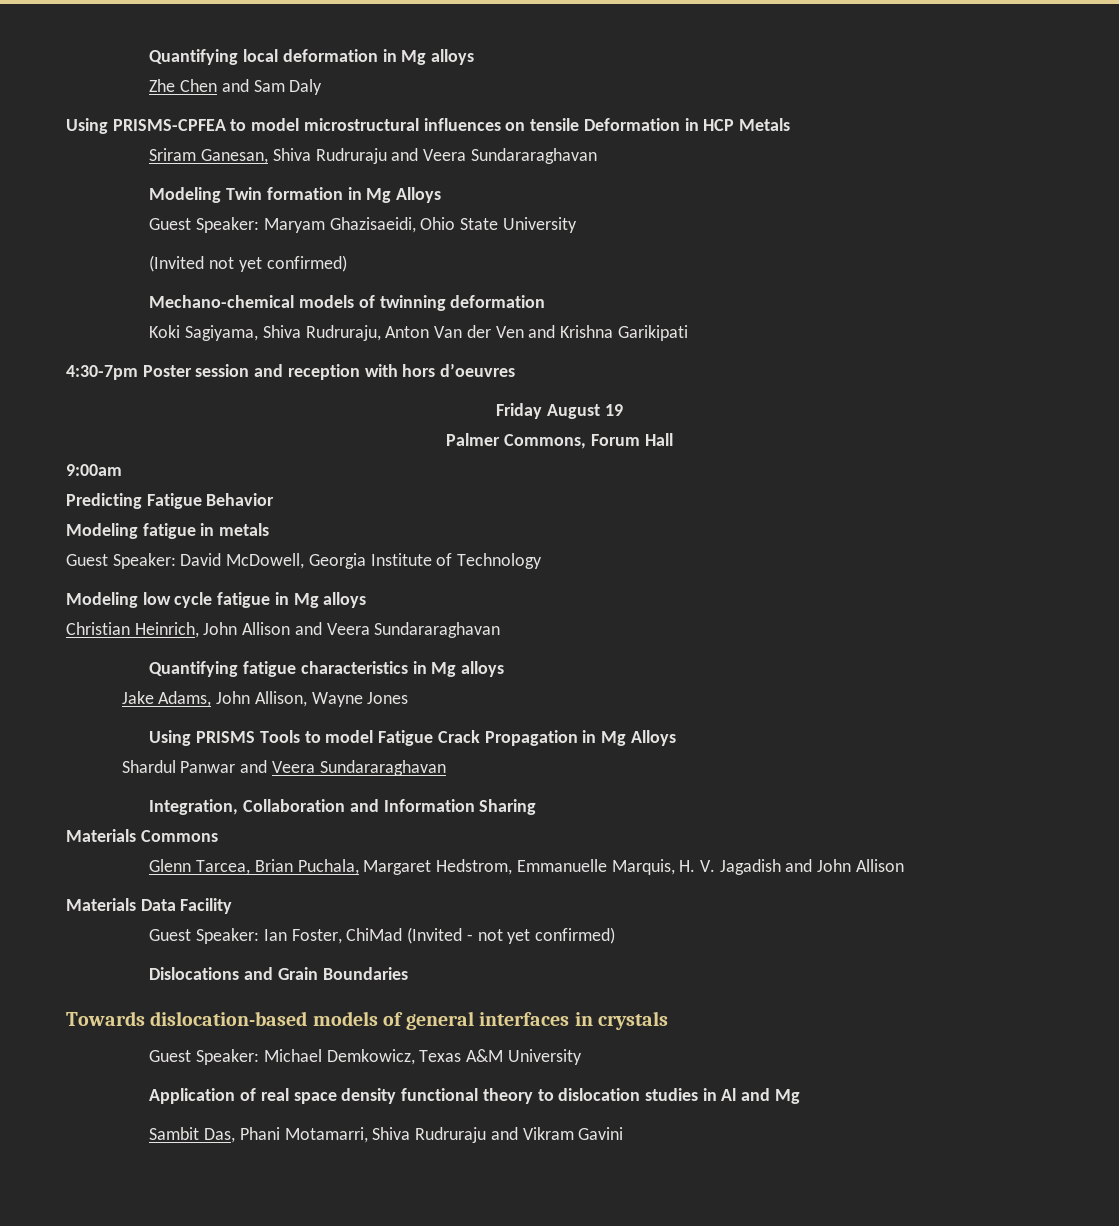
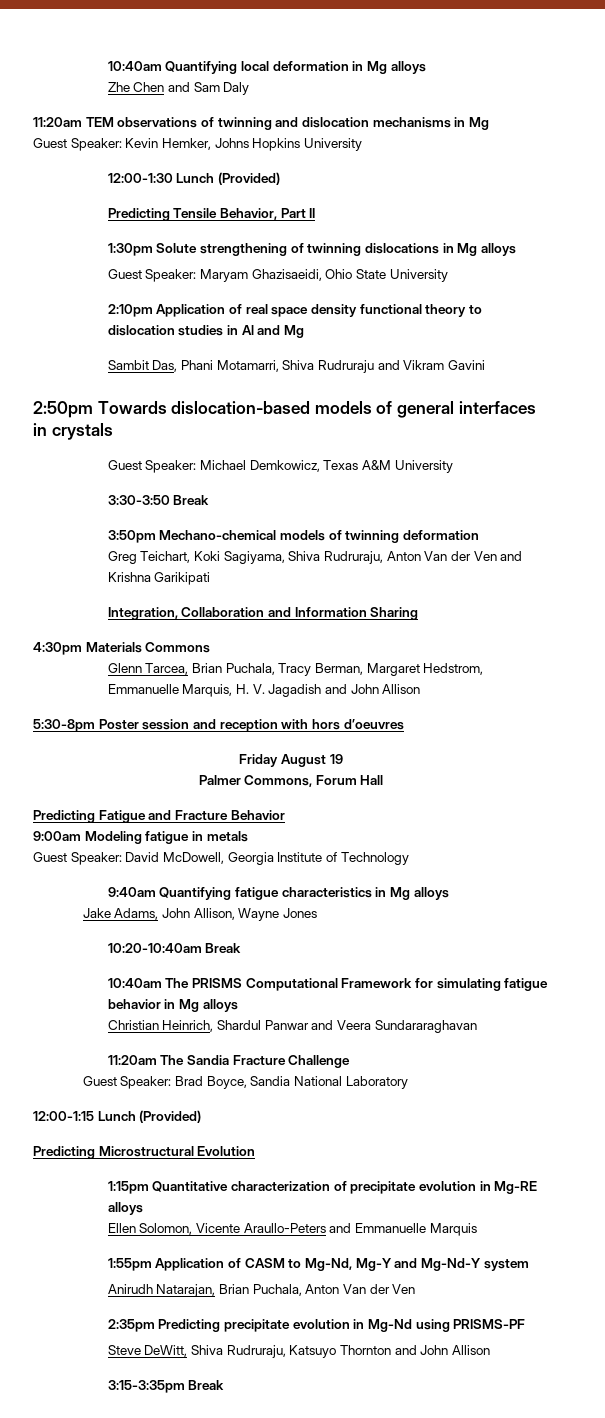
(149, 57) none -> [107,61,162,71] 10:40am
[66,118,790,134] [149,148,597,164] [149,187,442,203] Using PRISMS-CPFEA to model microstructural influences on tensile Deformation in HCP Metals // Sriram Ganesan, Shiva Rudruraju and Veera Sundararaghavan // Modeling Twin formation in Mg Alloys -> [33,117,489,130] [33,138,362,151] [107,172,281,185] [107,208,316,221] [107,243,516,256] 11:20am TEM observations of twinning and dislocation mechanisms in Mg // Guest Speaker: Kevin Hemker, Johns Hopkins University // 12:00-1:30 Lunch (Provided) // Predicting Tensile Behavior, Part II // 1:30pm Solute strengthening of twinning dislocations in Mg alloys
[149,255,347,272] [149,295,546,311] [149,325,688,341] [66,363,516,380] [496,403,623,419] [446,433,673,449] [66,464,122,476] [66,493,275,509] [66,523,270,539] [66,553,543,569] [66,592,367,608] [66,622,501,638] [149,661,505,677] [121,691,409,707] [149,730,676,746] [121,760,446,776] [149,799,537,815] [66,829,218,842] [149,859,904,875] [66,898,233,914] [149,927,616,944] [149,967,408,980] [66,1011,668,1030] [149,1049,582,1065] (Invited not yet confirmed) // Mechano-chemical models of twinning deformation // Koki Sagiyama, Shiva Rudruraju, Anton Van der Ven and Krishna Garikipati // 4:30-7pm Poster session and reception with hors d’oeuvres // Friday August 19 // Palmer Commons, Forum Hall // 9:00am // Predicting Fatigue Behavior // Modeling fatigue in metals // Guest Speaker: David McDowell, Georgia Institute of Technology // Modeling low cycle fatigue in Mg alloys // Christian Heinrich, John Allison and Veera Sundararaghavan // Quantifying fatigue characteristics in Mg alloys // Jake Adams, John Allison, Wayne Jones // Using PRISMS Tools to model Fatigue Crack Propagation in Mg Alloys // Shardul Panwar and Veera Sundararaghavan // Integration, Collaboration and Information Sharing // Materials Commons // Glenn Tarcea, Brian Puchala, Margaret Hedstrom, Emmanuelle Marquis, H. V. Jagadish and John Allison // Materials Data Facility // Guest Speaker: Ian Foster, ChiMad (Invited - not yet confirmed) // Dislocations and Grain Boundaries // Towards dislocation-based models of general interfaces in crystals // Guest Speaker: Michael Demkowicz, Texas A&M University // -> [107,304,153,317] 2:10pm
(624, 1133) none -> [33,401,536,418] [33,423,113,440] [107,460,453,473] [107,495,210,505] [107,530,479,543] [107,551,523,564] [107,572,211,585] [107,607,419,620] [33,642,211,655] [107,663,484,676] [107,684,421,697] [33,719,404,732] [239,754,343,767] [198,775,384,787] [33,810,285,823] [33,831,248,844] [33,852,409,865] [107,887,449,900] [82,908,318,921] [107,943,242,953] [107,978,549,991] [107,999,238,1012] [107,1020,477,1033] [107,1055,351,1068] [82,1076,408,1089] [33,1110,202,1123] [33,1146,256,1159] [107,1181,538,1194] [107,1202,143,1215] [107,1223,477,1236] [107,1258,529,1271] [107,1284,416,1297] [107,1319,526,1332] [107,1345,490,1358] [107,1380,225,1393] // 2:50pm Towards dislocation-based models of general interfaces in crystals // Guest Speaker: Michael Demkowicz, Texas A&M University // 3:30-3:50 Break // 3:50pm Mechano-chemical models of twinning deformation // Greg Teichart, Koki Sagiyama, Shiva Rudruraju, Anton Van der Ven and Krishna Garikipati // Integration, Collaboration and Information Sharing // 4:30pm Materials Commons // Glenn Tarcea, Brian Puchala, Tracy Berman, Margaret Hedstrom, Emmanuelle Marquis, H. V. Jagadish and John Allison // 5:30-8pm Poster session and reception with hors d’oeuvres // Friday August 19 // Palmer Commons, Forum Hall // Predicting Fatigue and Fracture Behavior // 9:00am Modeling fatigue in metals // Guest Speaker: David McDowell, Georgia Institute of Technology // 9:40am Quantifying fatigue characteristics in Mg alloys // Jake Adams, John Allison, Wayne Jones // 10:20-10:40am Break // 10:40am The PRISMS Computational Framework for simulating fatigue behavior in Mg alloys // Christian Heinrich, Shardul Panwar and Veera Sundararaghavan // 11:20am The Sandia Fracture Challenge // Guest Speaker: Brad Boyce, Sandia National Laboratory // 12:00-1:15 Lunch (Provided) // Predicting Microstructural Evolution // 1:15pm Quantitative characterization of precipitate evolution in Mg-RE alloys // Ellen Solomon, Vicente Araullo-Peters and Emmanuelle Marquis // 1:55pm Application of CASM to Mg-Nd, Mg-Y and Mg-Nd-Y system // Anirudh Natarajan, Brian Puchala, Anton Van der Ven // 2:35pm Predicting precipitate evolution in Mg-Nd using PRISMS-PF // Steve DeWitt, Shiva Rudruraju, Katsuyo Thornton and John Allison // 3:15-3:35pm Break

